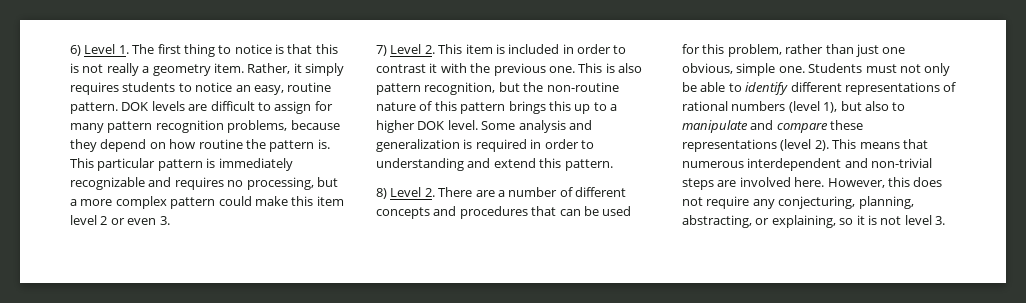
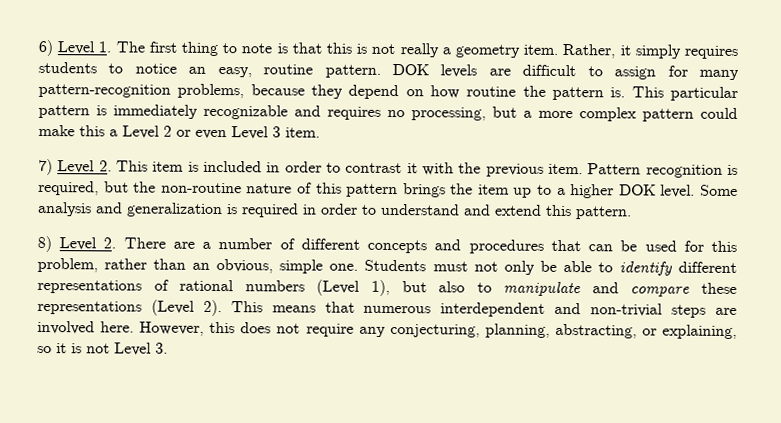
[234,44,272,54] notice -> [241,43,273,54] note
[107,120,224,133] pattern recognition -> [38,83,171,98] pattern-recognition
[316,196,344,206] [70,215,97,225] item level -> [109,125,160,139] a Level
[159,216,170,225] 3. -> [231,126,320,140] Level 3 item.
[548,63,642,73] [376,82,496,95] one. This is also pattern recognition, -> [547,163,738,178] [38,180,99,196] item. Pattern recognition is required,
[548,101,571,111] this -> [450,183,510,195] the item
[376,158,464,171] understanding -> [380,203,460,216] understand
[855,44,906,57] just one -> [192,262,211,270] an
[788,101,820,113] (level -> [316,279,361,296] (Level
[780,139,812,151] (level -> [150,299,195,316] (Level
[904,215,932,225] level -> [114,342,152,356] Level

